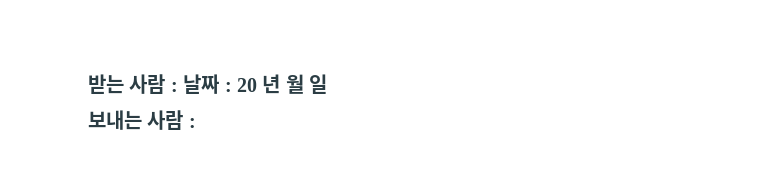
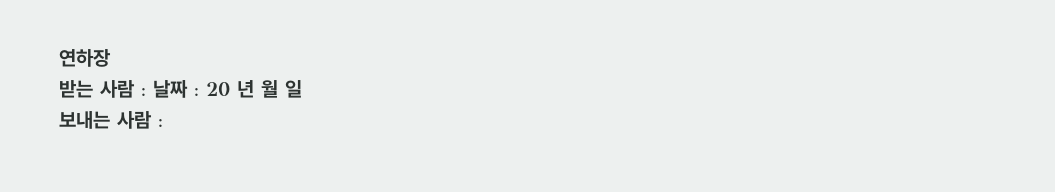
(88, 84) none -> [59,49,111,67] 연하장 //

